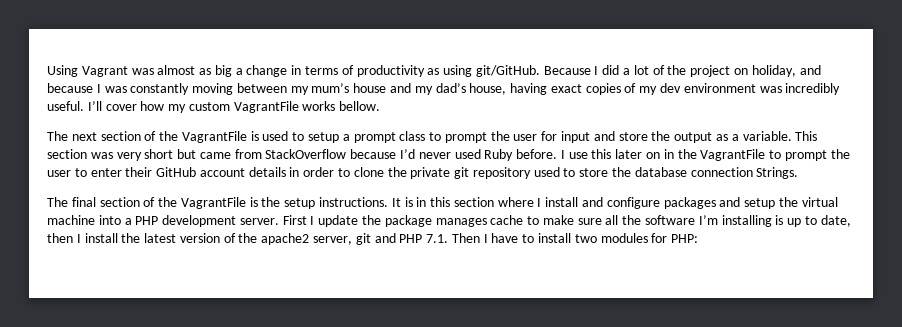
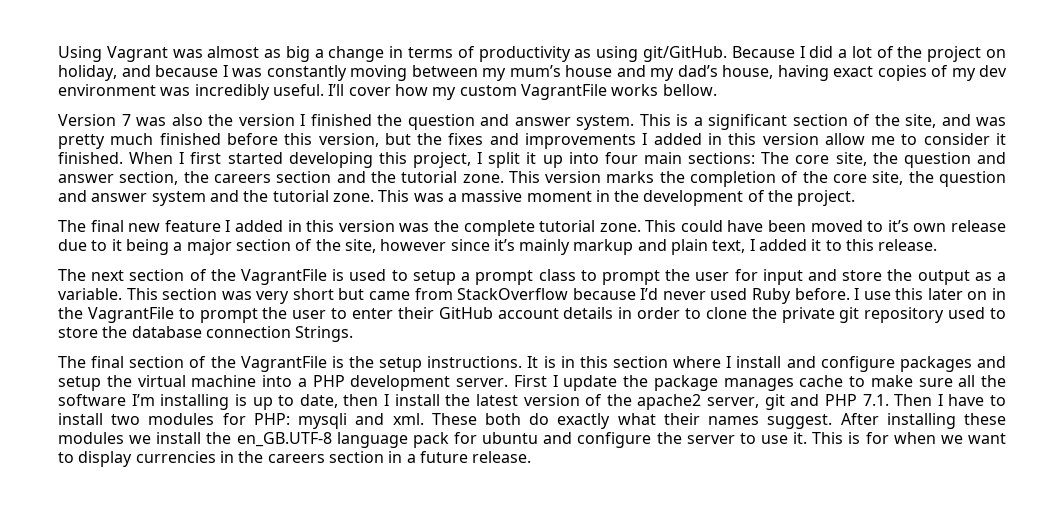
(381, 106) none -> [58,114,1006,130] [58,133,1006,149] [58,152,1006,168] [58,171,1006,187] [58,190,856,206] [58,220,1007,236] [58,239,938,255] // Version 7 was also the version I finished the question and answer system. This is a significant section of the site, and was pretty much finished before this version, but the fixes and improvements I added in this version allow me to consider it finished. When I first started developing this project, I split it up into four main sections: The core site, the question and answer section, the careers section and the tutorial zone. This version marks the completion of the core site, the question and answer system and the tutorial zone. This was a massive moment in the development of the project. // The final new feature I added in this version was the complete tutorial zone. This could have been moved to it’s own release due to it being a major section of the site, however since it’s mainly markup and plain text, I added it to this release.
(699, 238) none -> [298,413,1006,429] [58,432,1006,448] [58,451,532,467] mysqli and xml. These both do exactly what their names suggest. After installing these modules we install the en_GB.UTF-8 language pack for ubuntu and configure the server to use it. This is for when we want to display currencies in the careers section in a future release.

